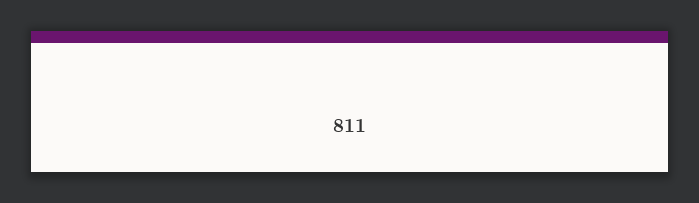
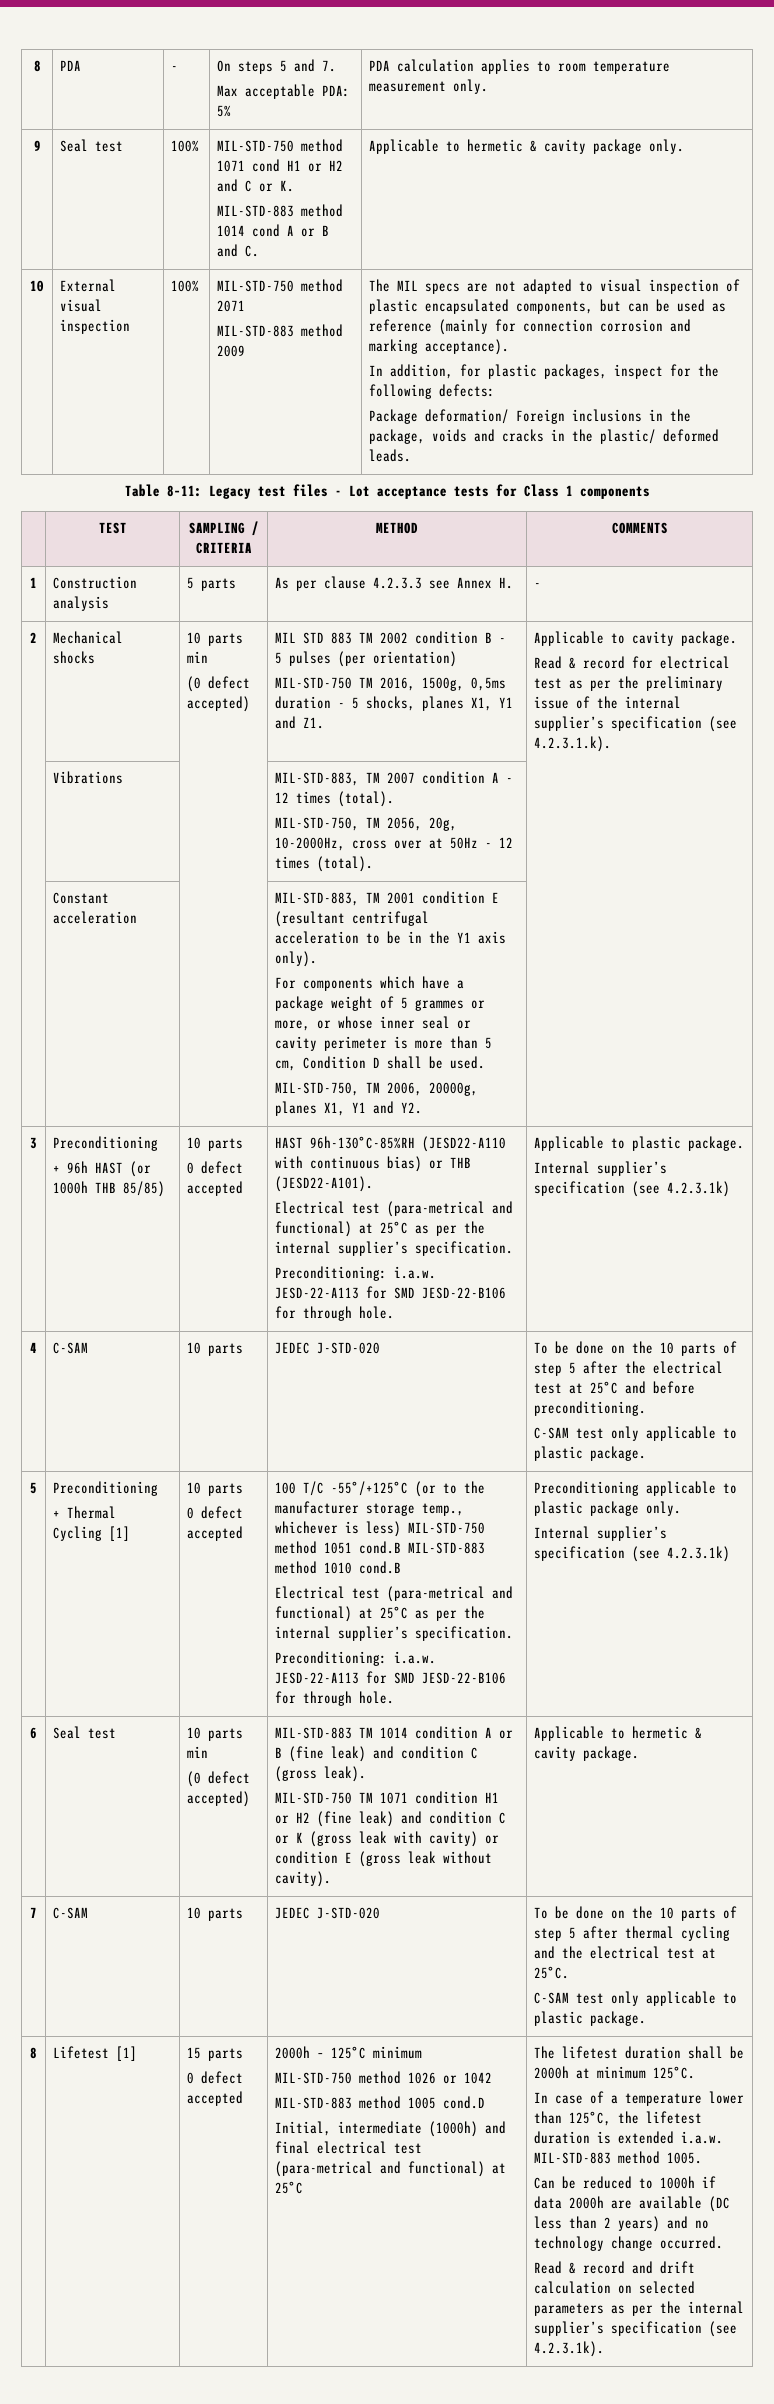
[333,119,366,132] 811 -> [33,60,41,72] [60,60,82,71] [171,66,179,71] [217,59,337,74] [217,84,351,99] [217,105,232,117] [369,59,671,74] [369,79,489,94] [33,140,41,151] [60,139,124,152] [171,140,200,152] [217,139,344,152] [217,159,344,172] [217,179,295,192] [217,204,344,217] [217,224,330,237] [217,244,260,257] [369,139,685,154] [30,280,44,292] [60,279,117,292] [60,299,103,312] [60,319,131,334] [171,280,200,292] [217,279,344,292] [217,300,246,312] [217,324,344,337] [217,345,246,357] [369,279,741,294] [369,299,727,314] [369,319,692,335] [369,339,510,355] [369,364,720,379] [369,384,496,399] [369,409,692,424] [369,429,720,444] [369,449,412,462] [124,484,650,499] [98,522,127,534] [188,521,259,536] [195,542,252,554] [376,522,418,534] [611,522,668,534] [30,577,37,588] [53,576,138,589] [53,596,110,611] [187,577,237,591] [275,576,514,591] [534,583,542,588] [30,632,37,643] [53,631,124,644] [53,651,96,664] [187,632,244,646] [187,651,209,663] [187,676,251,692] [187,696,251,712] [275,631,507,644] [275,651,458,667] [275,677,507,691] [275,696,514,711] [275,716,325,729] [534,631,738,646] [534,656,731,669] [534,676,724,691] [534,696,682,709] [534,716,738,732] [534,736,612,752] [53,771,124,784] [275,771,514,786] [275,791,395,807] [275,817,458,831] [275,837,514,851] [275,856,374,872] [53,892,110,904] [53,911,138,924] [275,891,500,906] [275,911,430,927] [275,931,507,944] [275,951,318,967] [275,976,465,991] [275,996,486,1011] [275,1016,472,1031] [275,1036,493,1051] [275,1056,486,1071] [275,1082,479,1096] [275,1101,423,1116] [30,1137,37,1149] [53,1136,159,1151] [53,1161,152,1177] [53,1181,166,1197] [187,1137,244,1151] [187,1161,244,1174] [187,1181,244,1196] [275,1136,507,1152] [275,1156,472,1172] [275,1176,374,1192] [275,1201,514,1217] [275,1221,486,1237] [275,1241,514,1256] [275,1266,437,1281] [275,1286,507,1299] [275,1306,395,1321] [534,1136,745,1151] [534,1161,668,1176] [534,1181,731,1197] [30,1342,37,1353] [53,1342,89,1354] [187,1342,244,1356] [275,1342,381,1354] [534,1341,738,1356] [534,1361,724,1376] [534,1381,696,1394] [534,1401,647,1416] [534,1426,738,1441] [534,1446,647,1461] [30,1482,37,1494] [53,1481,159,1496] [53,1506,117,1519] [53,1526,131,1541] [187,1482,244,1496] [187,1506,244,1519] [187,1526,244,1541] [275,1481,486,1497] [275,1501,465,1516] [275,1521,486,1537] [275,1541,486,1554] [275,1561,402,1574] [275,1586,514,1602] [275,1606,486,1622] [275,1626,514,1641] [275,1651,437,1666] [275,1671,507,1684] [275,1691,395,1706] [534,1481,738,1496] [534,1501,682,1516] [534,1526,668,1541] [534,1546,731,1562] [30,1727,37,1739] [53,1726,117,1739] [187,1727,244,1741] [187,1746,209,1758] [187,1771,251,1787] [187,1791,251,1807] [275,1726,514,1739] [275,1746,479,1762] [275,1766,367,1782] [275,1791,500,1804] [275,1811,507,1827] [275,1831,500,1847] [275,1851,493,1867] [275,1871,332,1887] [534,1726,703,1741] [534,1746,640,1761] [30,1907,37,1918] [53,1907,89,1919] [187,1907,244,1921] [275,1907,381,1919] [534,1906,738,1921] [534,1926,731,1941] [534,1946,717,1959] [534,1966,570,1979] [534,1991,738,2006] [534,2011,647,2026] [30,2047,37,2059] [53,2046,138,2061] [187,2047,244,2061] [187,2071,244,2084] [187,2091,244,2106] [275,2046,423,2059] [275,2071,493,2084] [275,2096,486,2109] [275,2121,507,2137] [275,2141,423,2154] [275,2161,507,2177] [275,2181,304,2194] [534,2046,745,2059] [534,2066,696,2079] [534,2091,745,2106] [534,2111,703,2126] [534,2131,724,2144] [534,2151,703,2164] [534,2176,717,2189] [534,2196,731,2212] [534,2216,710,2232] [534,2236,724,2251] [534,2261,696,2274] [534,2281,696,2294] [534,2301,745,2316] [534,2321,738,2337] [534,2341,605,2357] 8 | PDA | - | On steps 5 and 7. // Max acceptable PDA: 5% | PDA calculation applies to room temperature measurement only. // 9 | Seal test | 100% | MIL-STD-750 method 1071 cond H1 or H2 and C or K. // MIL-STD-883 method 1014 cond A or B and C. | Applicable to hermetic & cavity package only. // 10 | External visual inspection | 100% | MIL-STD-750 method 2071 // MIL-STD-883 method 2009 | The MIL specs are not adapted to visual inspection of plastic encapsulated components, but can be used as reference (mainly for connection corrosion and marking acceptance). // In addition, for plastic packages, inspect for the following defects: // Package deformation/ Foreign inclusions in the package, voids and cracks in the plastic/ deformed leads. // Table 8–11: Legacy test files - Lot acceptance tests for Class 1 components // | TEST | SAMPLING / CRITERIA | METHOD | COMMENTS // 1 | Construction analysis | 5 parts | As per clause 4.2.3.3 see Annex H. | - // 2 | Mechanical shocks | 10 parts min // (0 defect accepted) | MIL STD 883 TM 2002 condition B - 5 pulses (per orientation) // MIL-STD-750 TM 2016, 1500g, 0,5ms duration - 5 shocks, planes X1, Y1 and Z1. | Applicable to cavity package. // Read & record for electrical test as per the preliminary issue of the internal supplier’s specification (see 4.2.3.1.k). // | Vibrations | | MIL-STD-883, TM 2007 condition A - 12 times (total). // MIL-STD-750, TM 2056, 20g, 10-2000Hz, cross over at 50Hz - 12 times (total). | // | Constant acceleration | | MIL-STD-883, TM 2001 condition E (resultant centrifugal acceleration to be in the Y1 axis only). // For components which have a package weight of 5 grammes or more, or whose inner seal or cavity perimeter is more than 5 cm, Condition D shall be used. // MIL-STD-750, TM 2006, 20000g, planes X1, Y1 and Y2. | // 3 | Preconditioning // + 96h HAST (or 1000h THB 85/85) | 10 parts // 0 defect accepted | HAST 96h-130°C-85%RH (JESD22-A110 with continuous bias) or THB (JESD22-A101). // Electrical test (para-metrical and functional) at 25°C as per the internal supplier’s specification. // Preconditioning: i.a.w. JESD-22-A113 for SMD JESD-22-B106 for through hole. | Applicable to plastic package. // Internal supplier’s specification (see 4.2.3.1k) // 4 | C-SAM | 10 parts | JEDEC J-STD-020 | To be done on the 10 parts of step 5 after the electrical test at 25°C and before preconditioning. // C-SAM test only applicable to plastic package. // 5 | Preconditioning // + Thermal Cycling [1] | 10 parts // 0 defect accepted | 100 T/C -55°/+125°C (or to the manufacturer storage temp., whichever is less) MIL-STD-750 method 1051 cond.B MIL-STD-883 method 1010 cond.B // Electrical test (para-metrical and functional) at 25°C as per the internal supplier’s specification. // Preconditioning: i.a.w. JESD-22-A113 for SMD JESD-22-B106 for through hole. | Preconditioning applicable to plastic package only. // Internal supplier’s specification (see 4.2.3.1k) // 6 | Seal test | 10 parts min // (0 defect accepted) | MIL-STD-883 TM 1014 condition A or B (fine leak) and condition C (gross leak). // MIL-STD-750 TM 1071 condition H1 or H2 (fine leak) and condition C or K (gross leak with cavity) or condition E (gross leak without cavity). | Applicable to hermetic & cavity package. // 7 | C-SAM | 10 parts | JEDEC J-STD-020 | To be done on the 10 parts of step 5 after thermal cycling and the electrical test at 25°C. // C-SAM test only applicable to plastic package. // 8 | Lifetest [1] | 15 parts // 0 defect accepted | 2000h – 125°C minimum // MIL-STD-750 method 1026 or 1042 // MIL-STD-883 method 1005 cond.D // Initial, intermediate (1000h) and final electrical test (para-metrical and functional) at 25°C | The lifetest duration shall be 2000h at minimum 125°C. // In case of a temperature lower than 125°C, the lifetest duration is extended i.a.w. MIL-STD-883 method 1005. // Can be reduced to 1000h if data 2000h are available (DC less than 2 years) and no technology change occurred. // Read & record and drift calculation on selected parameters as per the internal supplier’s specification (see 4.2.3.1k).

